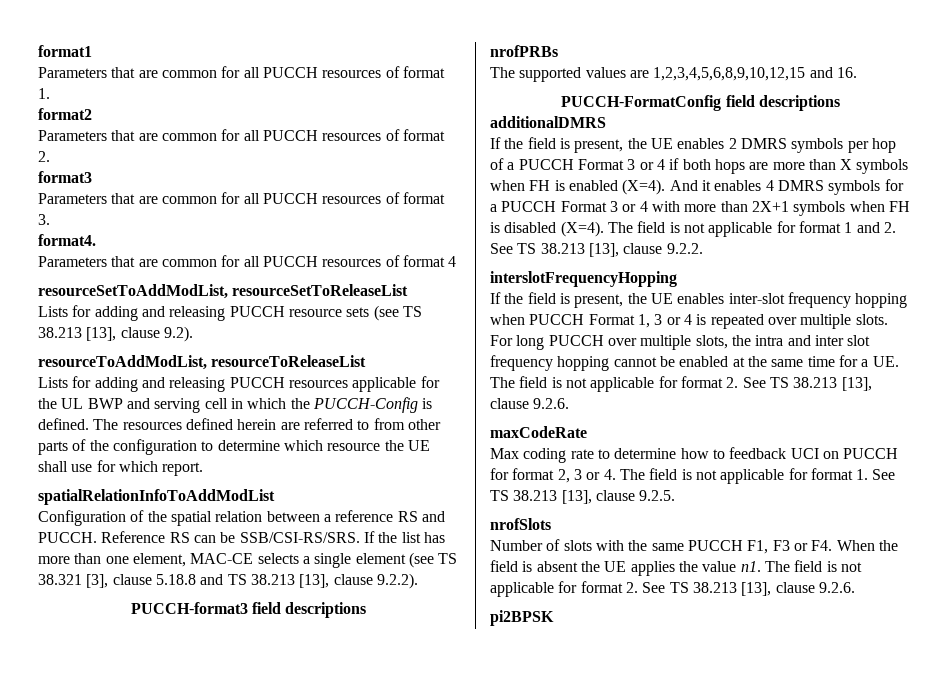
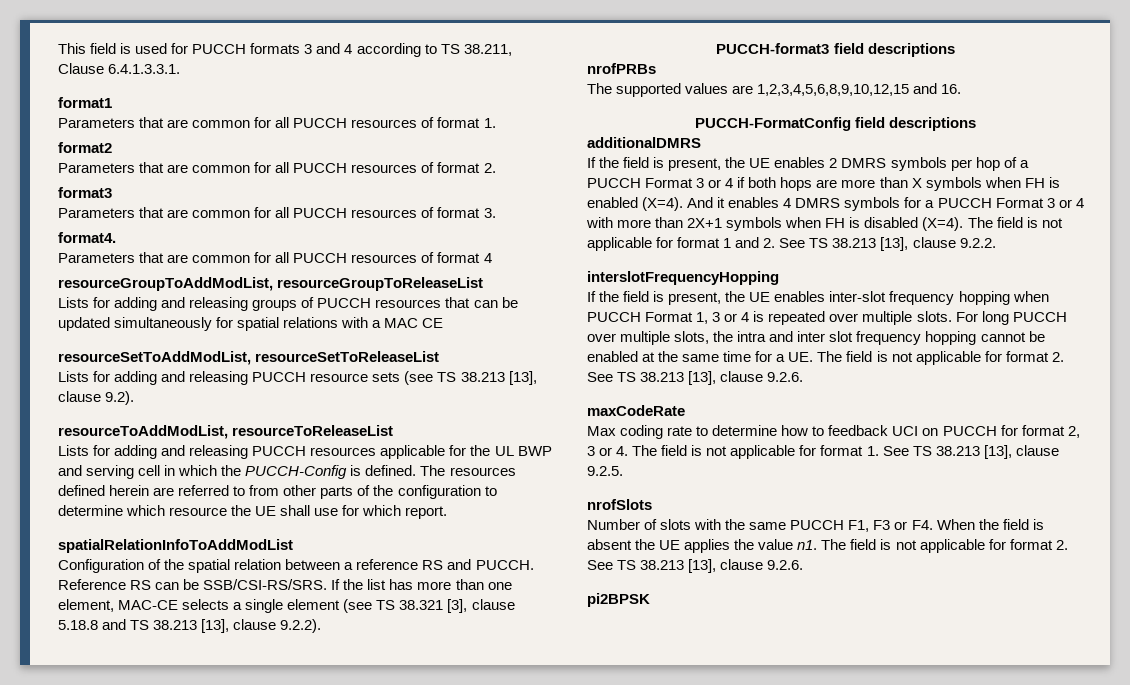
(38, 51) none -> [58,43,512,57] [58,63,181,74] This field is used for PUCCH formats 3 and 4 according to TS 38.211, Clause 6.4.1.3.3.1. //
(457, 261) none -> [58,277,484,291] [58,297,518,311] [58,317,444,331] // resourceGroupToAddModList, resourceGroupToReleaseList // Lists for adding and releasing groups of PUCCH resources that can be updated simultaneously for spatial relations with a MAC CE

